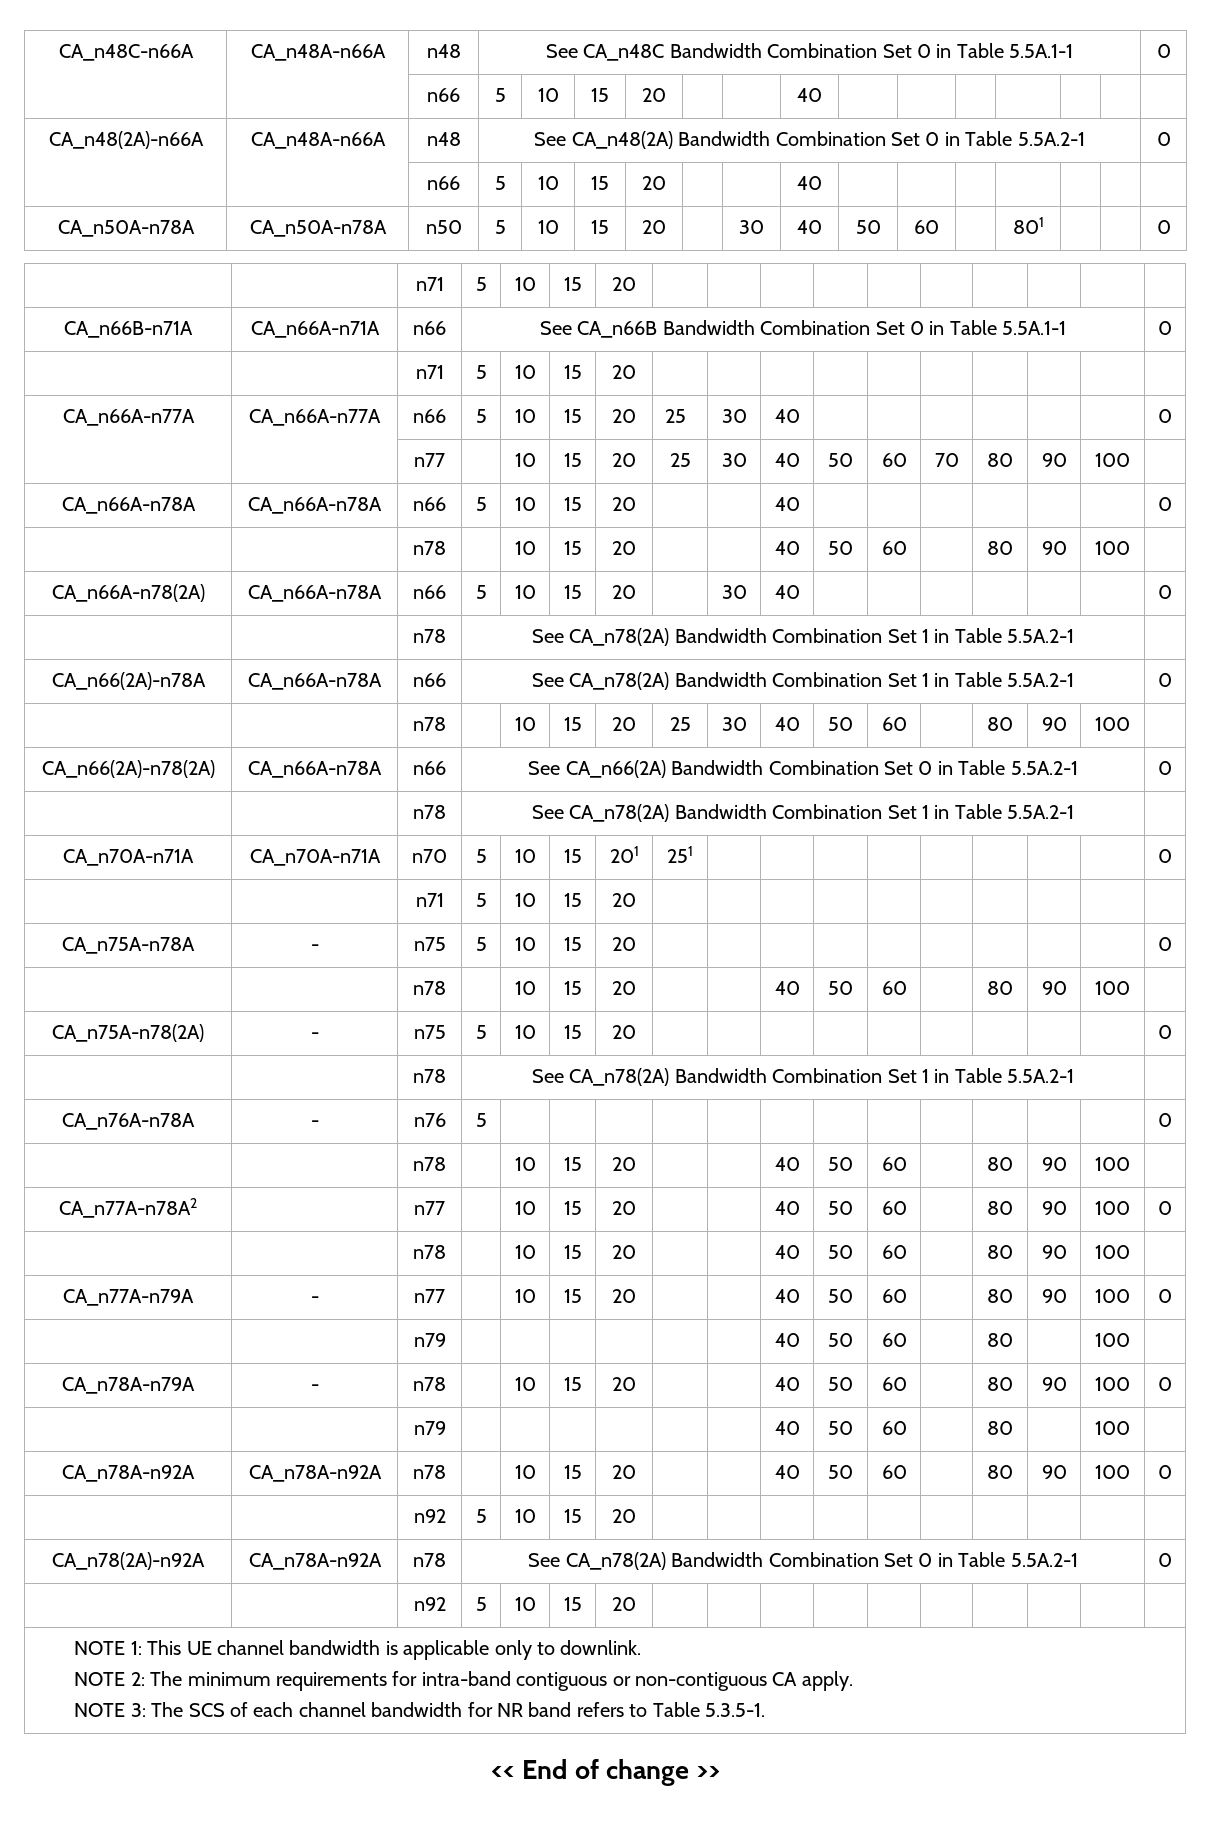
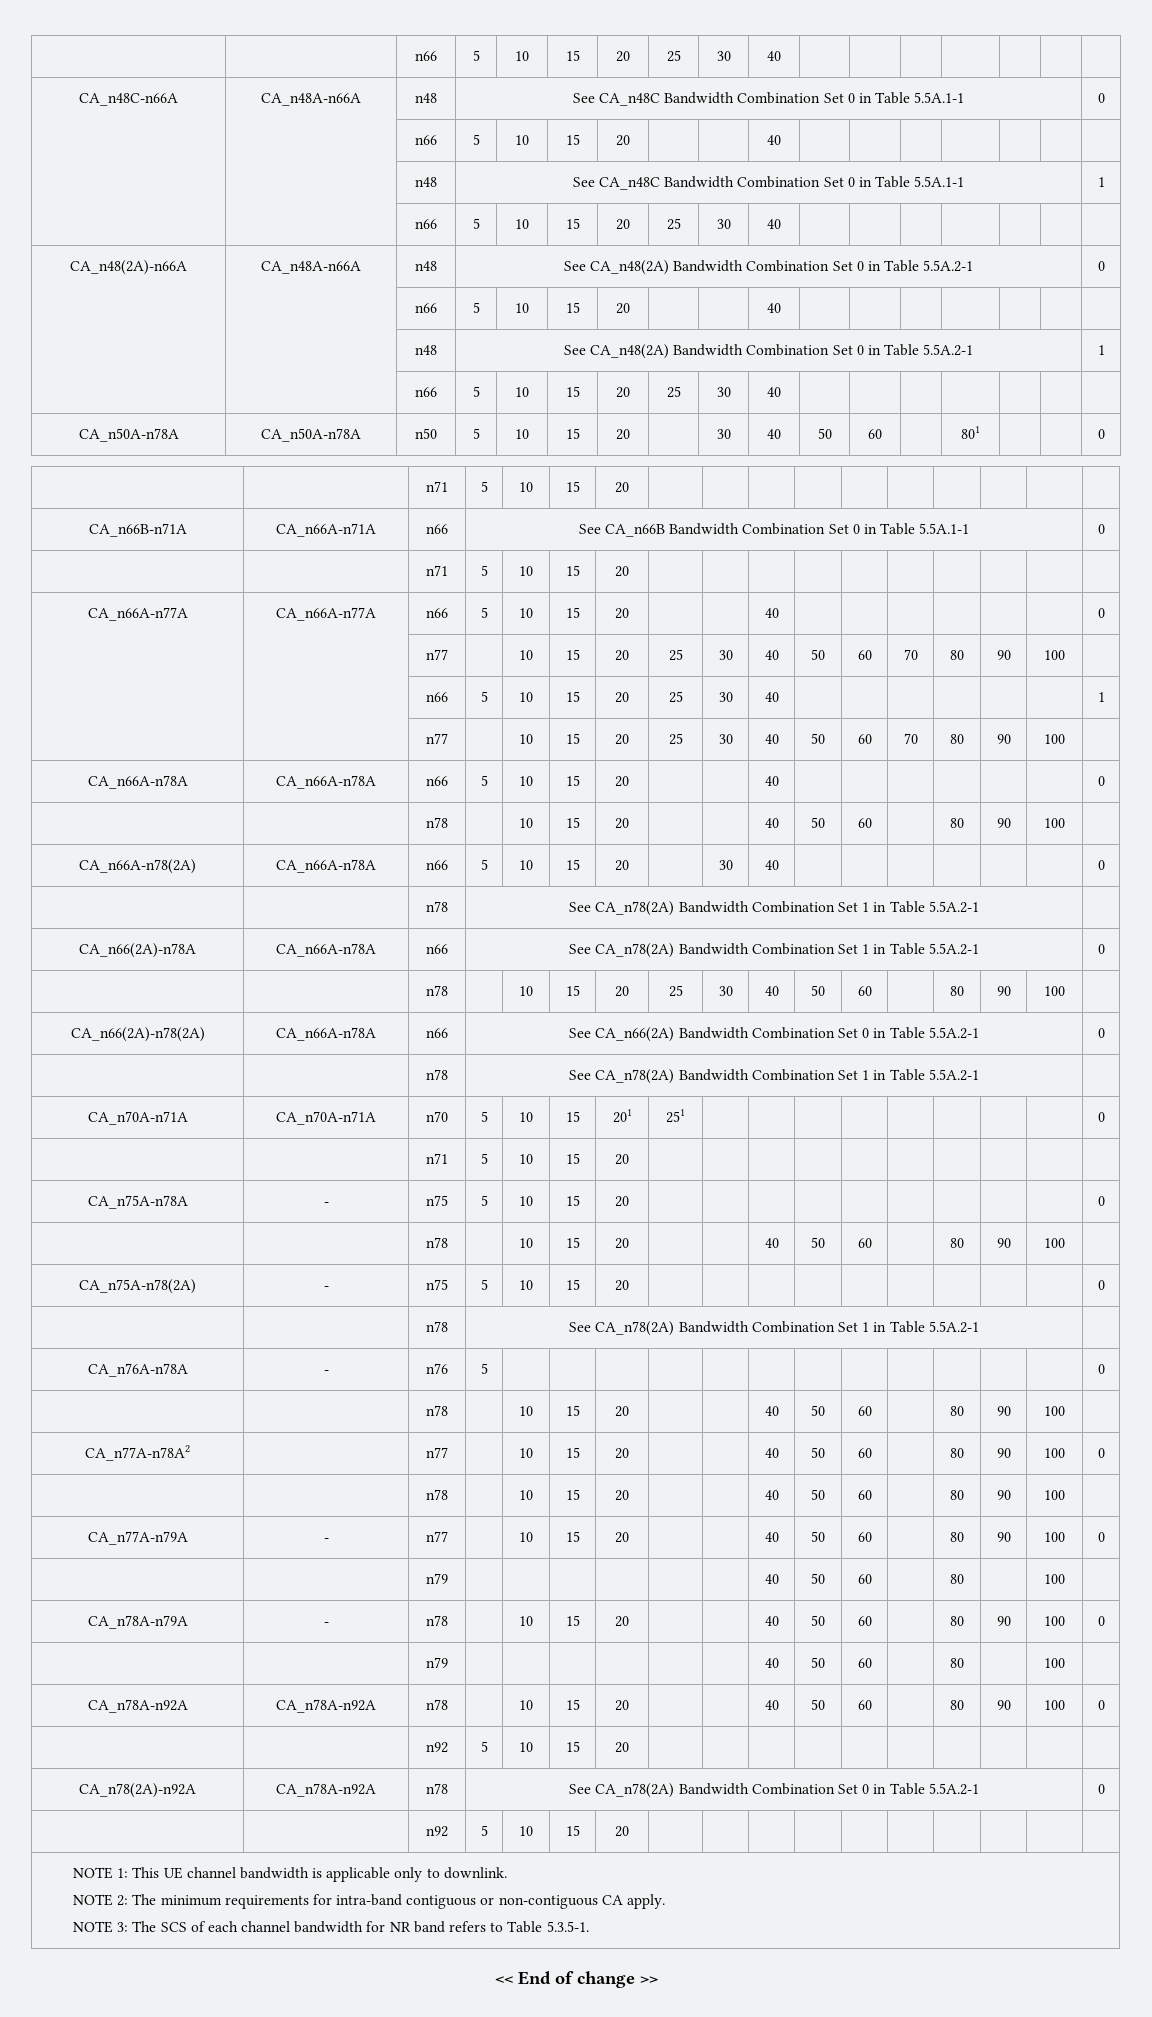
(58, 52) none -> [415,51,437,61] [472,50,480,61] [515,51,529,61] [565,50,580,61] [616,51,630,62] [666,50,681,62] [716,51,731,61] [767,51,781,61] | | n66 | 5 | 10 | 15 | 20 | 25 | 30 | 40 | | | | | | | //
(822, 95) none -> [415,177,437,187] [572,176,965,190] [1097,177,1105,187] [415,219,437,229] [472,218,480,229] [515,219,529,229] [565,218,580,229] [616,219,630,230] [666,218,681,230] [716,219,731,229] [767,219,781,229] // | | n48 | See CA_n48C Bandwidth Combination Set 0 in Table 5.5A.1-1 | 1 // | | n66 | 5 | 10 | 15 | 20 | 25 | 30 | 40 | | | | | | |
(822, 183) none -> [415,345,437,355] [563,344,974,359] [1097,345,1105,355] [415,387,437,397] [472,386,480,397] [515,387,529,397] [565,386,580,397] [616,387,630,398] [666,386,681,398] [716,387,731,397] [767,387,781,397] // | | n48 | See CA_n48(2A) Bandwidth Combination Set 0 in Table 5.5A.2-1 | 1 // | | n66 | 5 | 10 | 15 | 20 | 25 | 30 | 40 | | | | | | |
[664,409,686,423] [721,409,747,423] [774,409,800,423] [1158,409,1172,423] 25 | 30 | 40 | | | | | | | 0 -> [764,608,779,618] [1097,608,1105,618] [426,649,448,660] [519,650,533,660] [565,649,580,660] [615,650,629,661] [668,649,683,661] [718,650,733,660] [764,650,779,660] [811,649,825,660] [857,650,872,660] [903,649,918,660] [950,650,964,660] [996,650,1011,660] [1044,650,1065,660] [426,692,448,702] [480,691,488,702] [519,692,533,702] [565,691,580,702] [615,692,629,703] [668,691,683,703] [718,692,733,702] [764,692,779,702] [1097,692,1105,702] | | 40 | | | | | | | 0 // | | n77 | | 10 | 15 | 20 | 25 | 30 | 40 | 50 | 60 | 70 | 80 | 90 | 100 | // | | n66 | 5 | 10 | 15 | 20 | 25 | 30 | 40 | | | | | | | 1

